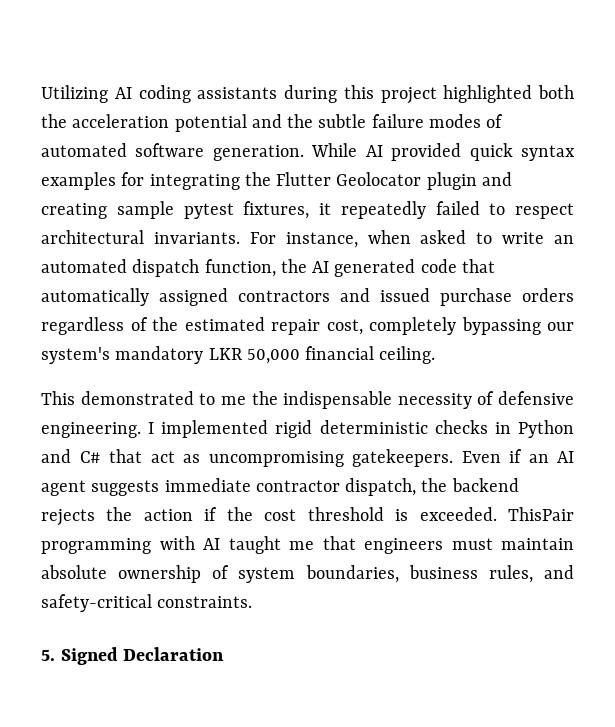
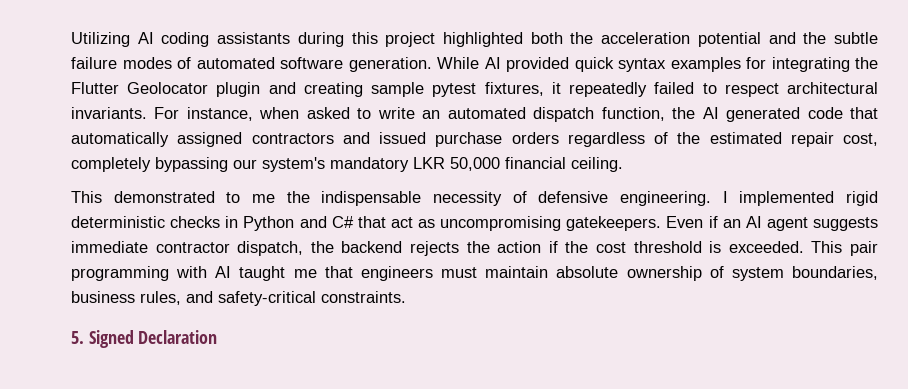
[508,507,574,521] ThisPair -> [811,241,879,256] This pair

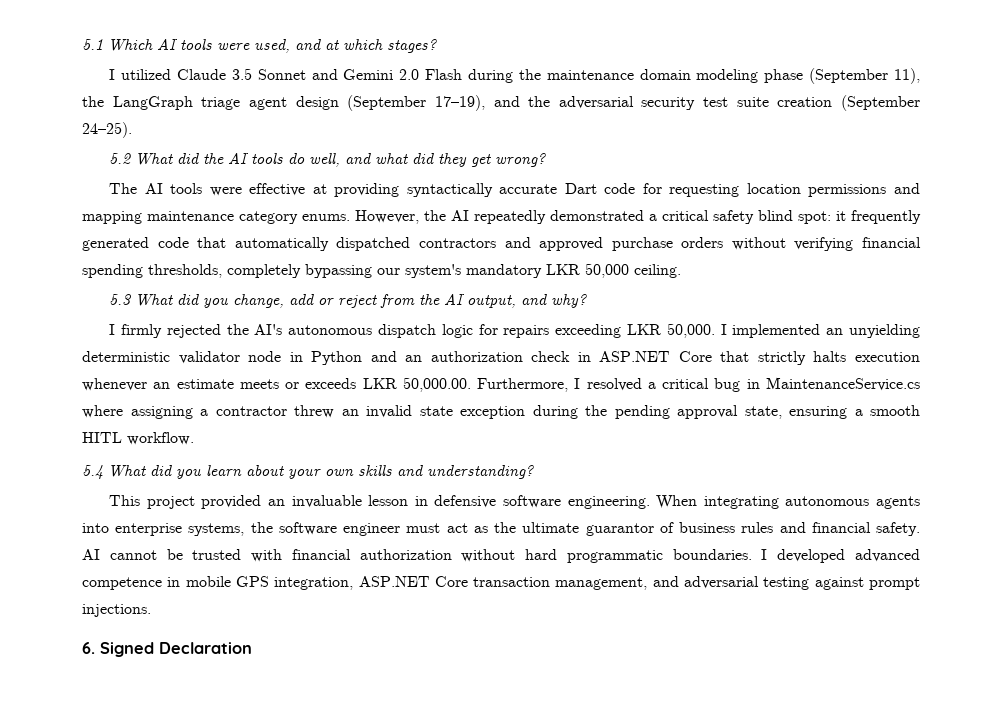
[71,32,878,47] [71,57,878,72] [71,82,879,97] [71,107,719,122] Utilizing AI coding assistants during this project highlighted both the acceleration potential and the subtle failure modes of automated software generation. While AI provided quick syntax examples for integrating the Flutter Geolocator plugin and creating sample pytest fixtures, it repeatedly failed to respect architectural invariants. For instance, when asked to write an automated dispatch function, the AI -> [82,38,437,53] [109,68,921,84] [82,95,920,111] [82,122,132,138] [109,152,547,167] [109,183,920,197] [82,210,921,224] 5.1 Which AI tools were used, and at which stages? // I utilized Claude 3.5 Sonnet and Gemini 2.0 Flash during the maintenance domain modeling phase (September 11), the LangGraph triage agent design (September 17–19), and the adversarial security test suite creation (September 24–25). // 5.2 What did the AI tools do well, and what did they get wrong? // The AI tools were effective at providing syntactically accurate Dart code for requesting location permissions and mapping maintenance category enums. However, the AI repeatedly demonstrated a critical safety blind spot: it frequently
[177,132,243,147] assigned -> [336,237,411,251] dispatched
[379,132,426,144] issued -> [539,237,604,251] approved
[567,132,878,147] regardless of the estimated repair cost, -> [731,237,922,251] [82,264,222,278] without verifying financial spending thresholds,
[505,157,566,169] financial -> (629, 270) none
[71,191,878,206] [71,216,878,231] [71,241,879,256] [71,266,879,281] [71,291,406,306] [71,331,84,344] This demonstrated to me the indispensable necessity of defensive engineering. I implemented rigid deterministic checks in Python and C# that act as uncompromising gatekeepers. Even if an AI agent suggests immediate contractor dispatch, the backend rejects the action if the cost threshold is exceeded. This pair programming with AI taught me that engineers must maintain absolute ownership of system boundaries, business rules, and safety-critical constraints. // 5. -> [109,293,588,308] [109,323,921,338] [82,351,920,365] [82,377,920,392] [82,405,920,419] [82,432,194,445] [82,465,534,479] [109,495,921,509] [82,522,921,536] [82,549,920,563] [82,576,920,590] [82,604,151,617] [82,642,95,654] 5.3 What did you change, add or reject from the AI output, and why? // I firmly rejected the AI's autonomous dispatch logic for repairs exceeding LKR 50,000. I implemented an unyielding deterministic validator node in Python and an authorization check in ASP.NET Core that strictly halts execution whenever an estimate meets or exceeds LKR 50,000.00. Furthermore, I resolved a critical bug in MaintenanceService.cs where assigning a contractor threw an invalid state exception during the pending approval state, ensuring a smooth HITL workflow. // 5.4 What did you learn about your own skills and understanding? // This project provided an invaluable lesson in defensive software engineering. When integrating autonomous agents into enterprise systems, the software engineer must act as the ultimate guarantor of business rules and financial safety. AI cannot be trusted with financial authorization without hard programmatic boundaries. I developed advanced competence in mobile GPS integration, ASP.NET Core transaction management, and adversarial testing against prompt injections. // 6.

